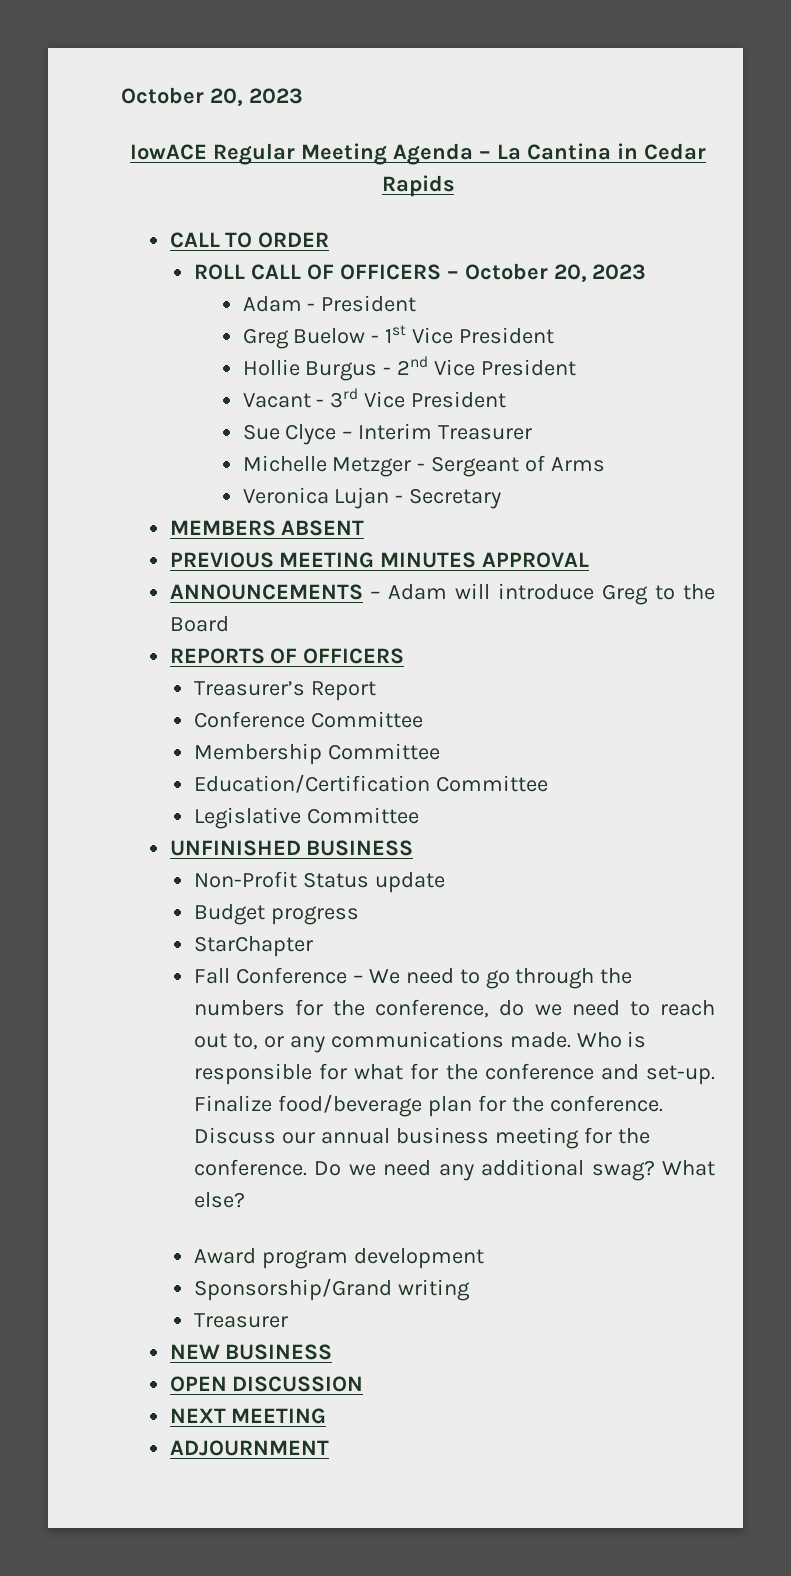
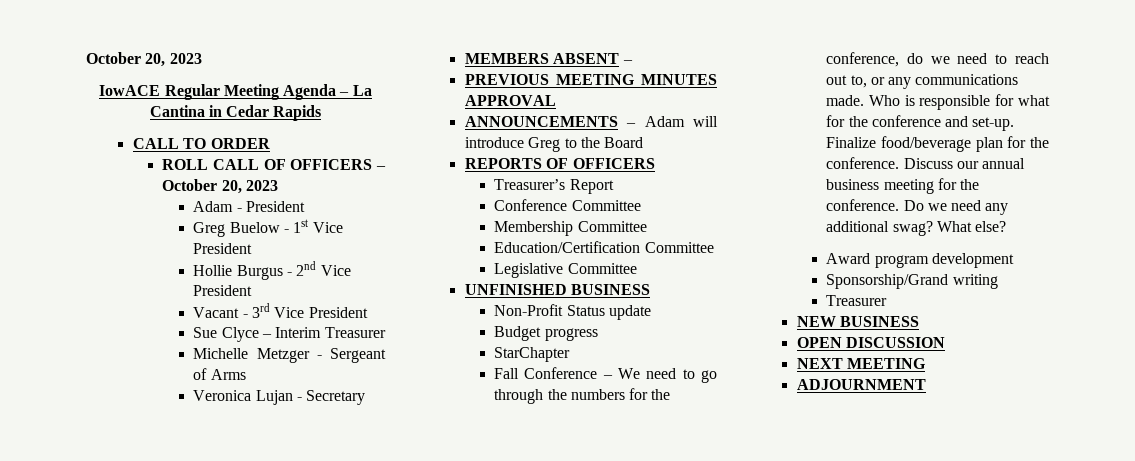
(365, 528) none -> [622,60,633,64] –

